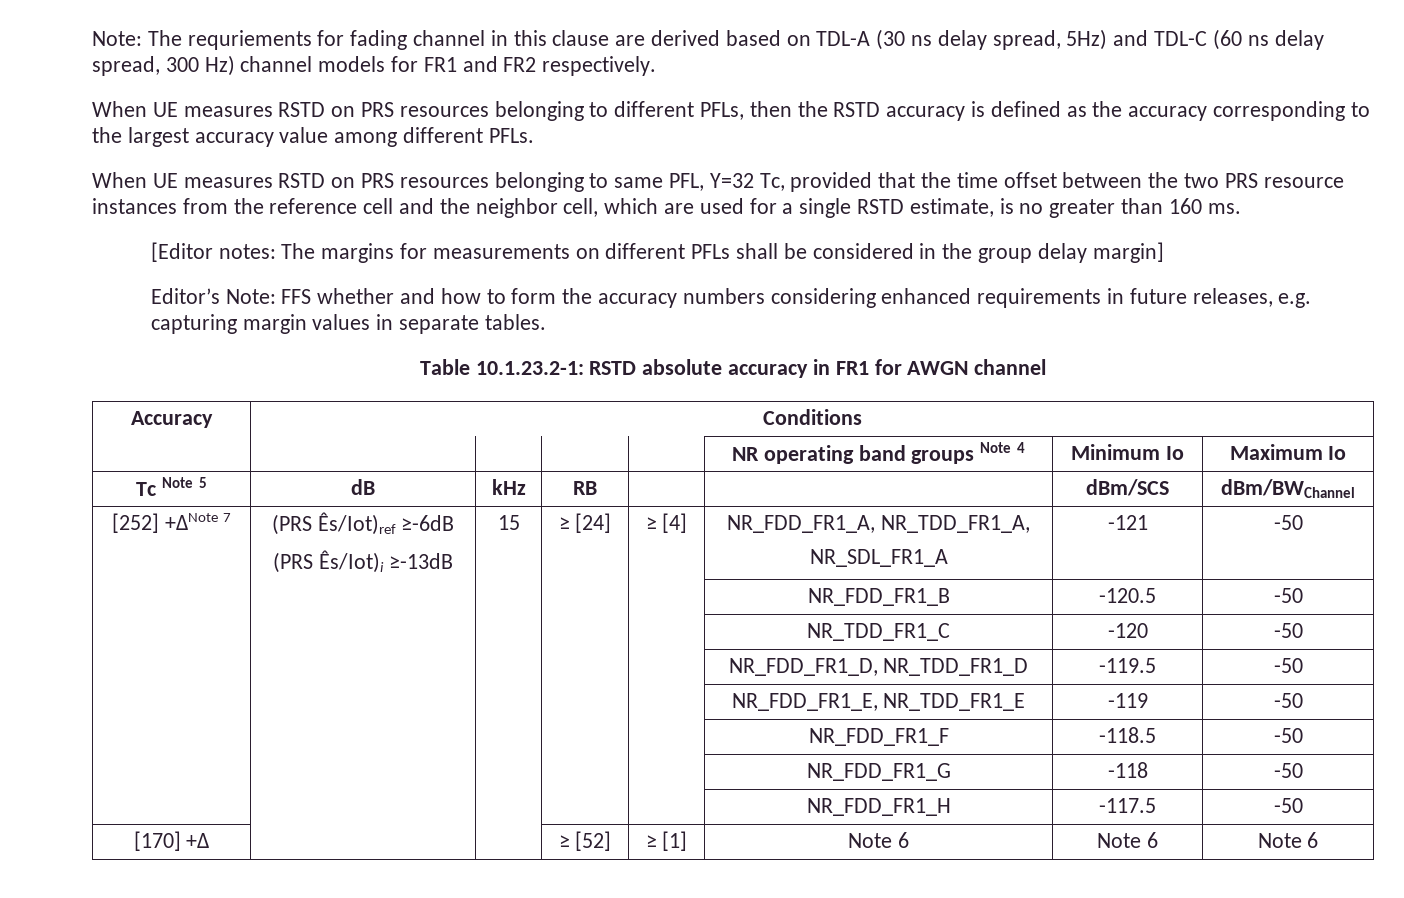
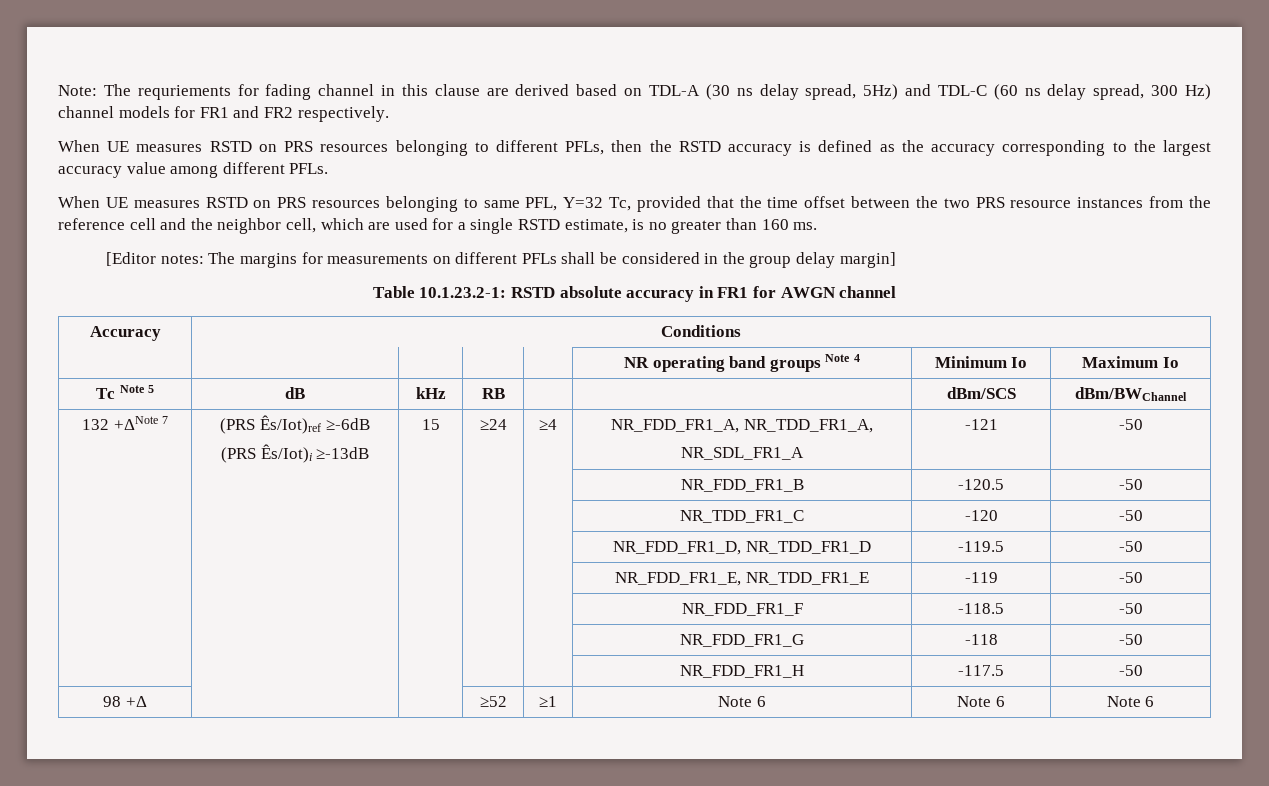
[150,288,1312,308] [150,314,546,334] // Editor’s Note: FFS whether and how to form the accuracy numbers considering enhanced requirements in future releases, e.g. capturing margin values in separate tables. -> (896, 260) none
[111,513,159,533] [252] -> [81,419,109,430] 132
[558,513,612,533] [645,513,688,533] ≥ [24] | ≥ [4] -> [479,419,507,430] [539,419,557,430] ≥24 | ≥4
[133,831,181,851] [170] -> [103,696,122,707] 98
[558,831,612,851] [645,831,688,851] ≥ [52] | ≥ [1] -> [479,696,507,707] [539,696,557,707] ≥52 | ≥1

